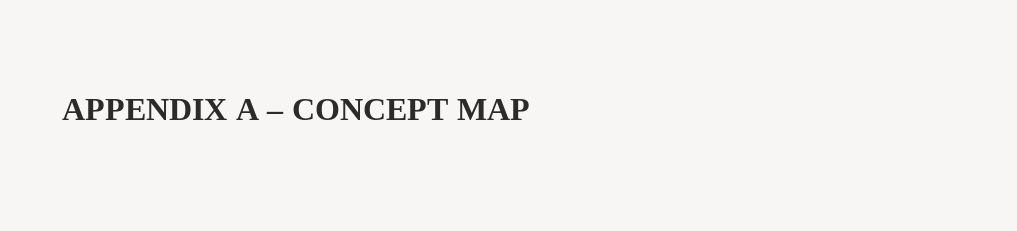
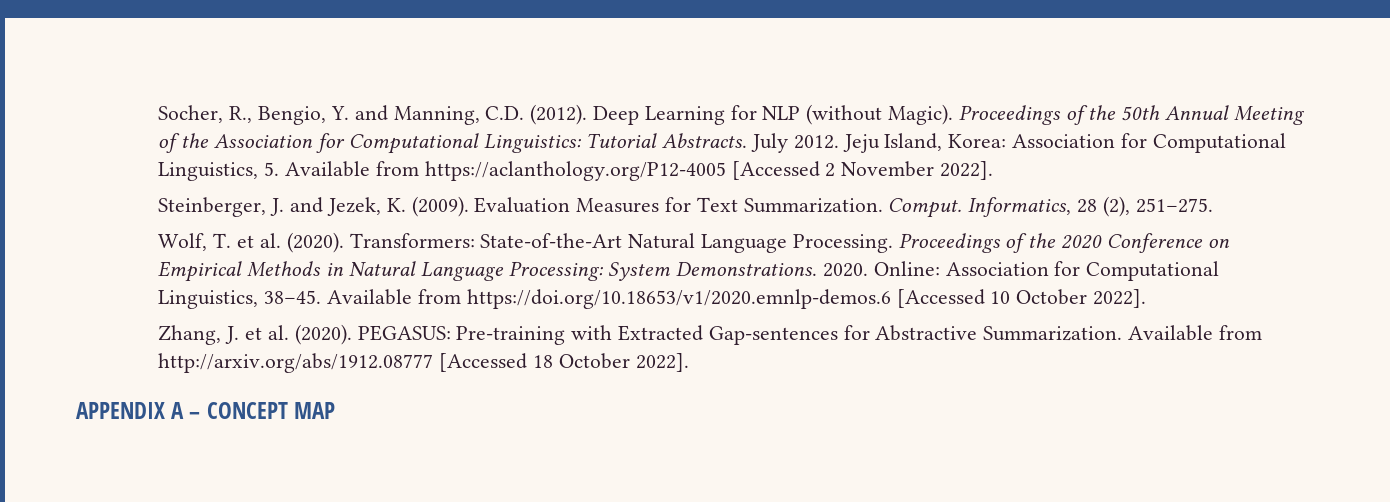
(62, 109) none -> [158,104,1305,125] [158,133,1286,154] [158,161,993,181] [158,196,1213,218] [158,232,1230,253] [158,261,1220,282] [158,289,1146,309] [158,324,1262,345] [158,353,689,373] Socher, R., Bengio, Y. and Manning, C.D. (2012). Deep Learning for NLP (without Magic). Proceedings of the 50th Annual Meeting of the Association for Computational Linguistics: Tutorial Abstracts. July 2012. Jeju Island, Korea: Association for Computational Linguistics, 5. Available from https://aclanthology.org/P12-4005 [Accessed 2 November 2022]. // Steinberger, J. and Jezek, K. (2009). Evaluation Measures for Text Summarization. Comput. Informatics, 28 (2), 251–275. // Wolf, T. et al. (2020). Transformers: State-of-the-Art Natural Language Processing. Proceedings of the 2020 Conference on Empirical Methods in Natural Language Processing: System Demonstrations. 2020. Online: Association for Computational Linguistics, 38–45. Available from https://doi.org/10.18653/v1/2020.emnlp-demos.6 [Accessed 10 October 2022]. // Zhang, J. et al. (2020). PEGASUS: Pre-training with Extracted Gap-sentences for Abstractive Summarization. Available from http://arxiv.org/abs/1912.08777 [Accessed 18 October 2022]. //

